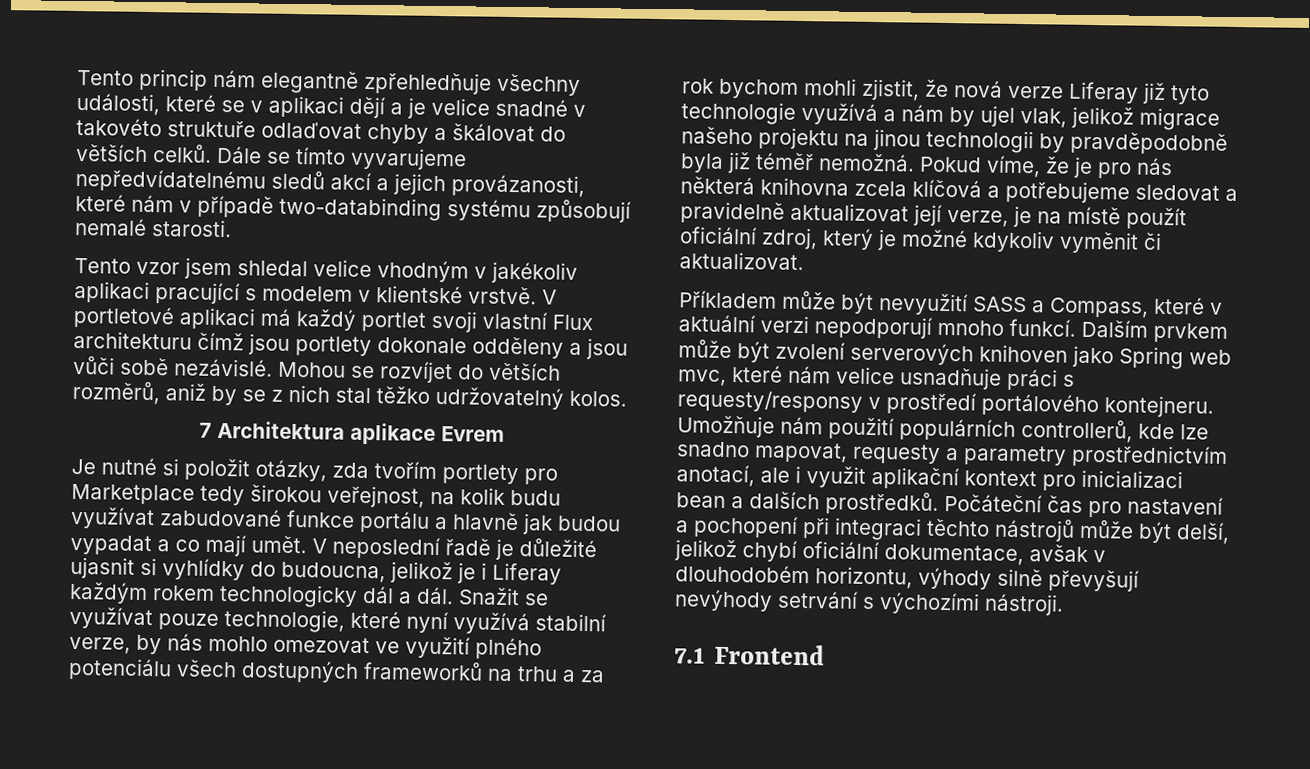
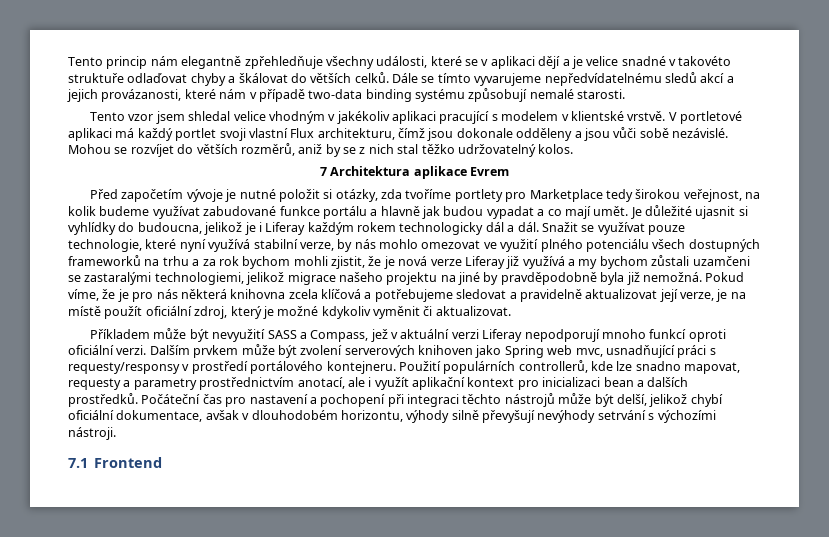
[279,196,442,222] two-databinding -> [308,89,412,102] two-data binding
[73,330,192,350] architekturu -> [317,128,395,140] architekturu,
[295,336,372,357] portlety -> (454, 134) none
[71,457,250,481] Je nutné si položit -> [90,189,333,202] Před započetím vývoje je nutné položit si
[374,461,437,479] tvořím -> [405,189,452,199] tvoříme
[510,490,561,506] budu -> [99,206,150,216] budeme
[312,536,514,561] V neposlední řadě je -> [630,207,642,219] Je
(949, 88) none -> [383,256,395,269] je
[1170,85,1210,105] [681,101,1067,128] tyto technologie využívá a nám by ujel vlak, -> [522,255,750,269] [68,272,244,285] využívá a my bychom zůstali uzamčeni se zastaralými technologiemi,
[873,128,1034,154] jinou technologii -> [458,272,480,285] jiné
[755,152,814,171] téměř -> (640, 278) none
[1154,296,1205,315] které -> [370,329,388,342] jež
(809, 324) none -> [482,329,523,342] Liferay
[1009,318,1076,337] funkcí. -> [649,329,726,342] [68,345,147,355] funkcí oproti oficiální verzi.
[732,365,1002,390] které nám velice usnadňuje -> [605,345,675,358] usnadňující
[677,415,895,440] Umožňuje nám použití -> [398,361,441,371] Použití
[806,466,866,488] využit -> [374,377,409,390] využít

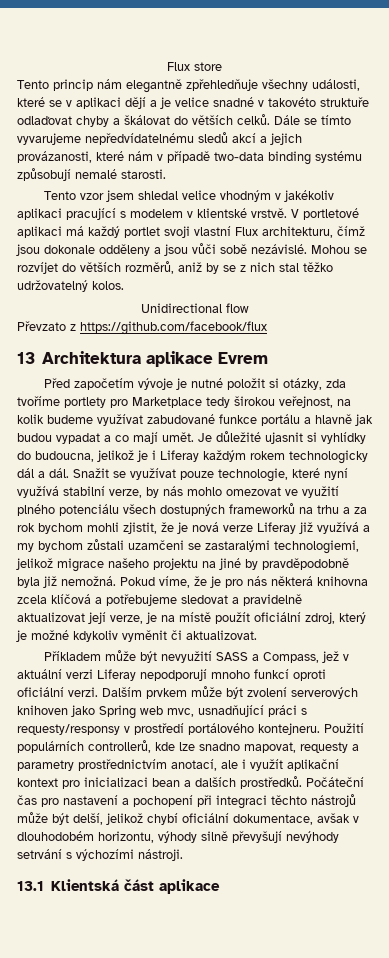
(68, 61) none -> [167,62,222,71] Flux store //
[319,167,327,176] 7 -> [140,303,249,313] [17,321,267,335] [17,352,35,364] Unidirectional flow // Převzato z https://github.com/facebook/flux // 13
[68,457,163,468] 7.1 Frontend -> [17,879,220,894] 13.1 Klientská část aplikace

